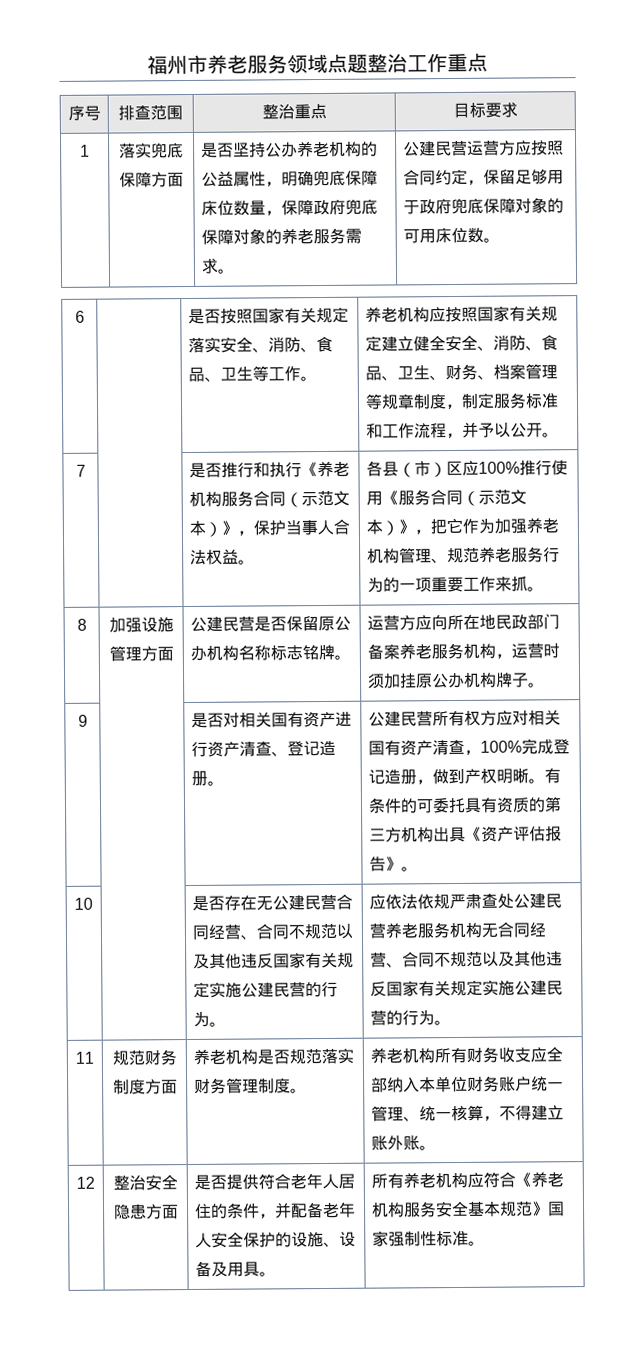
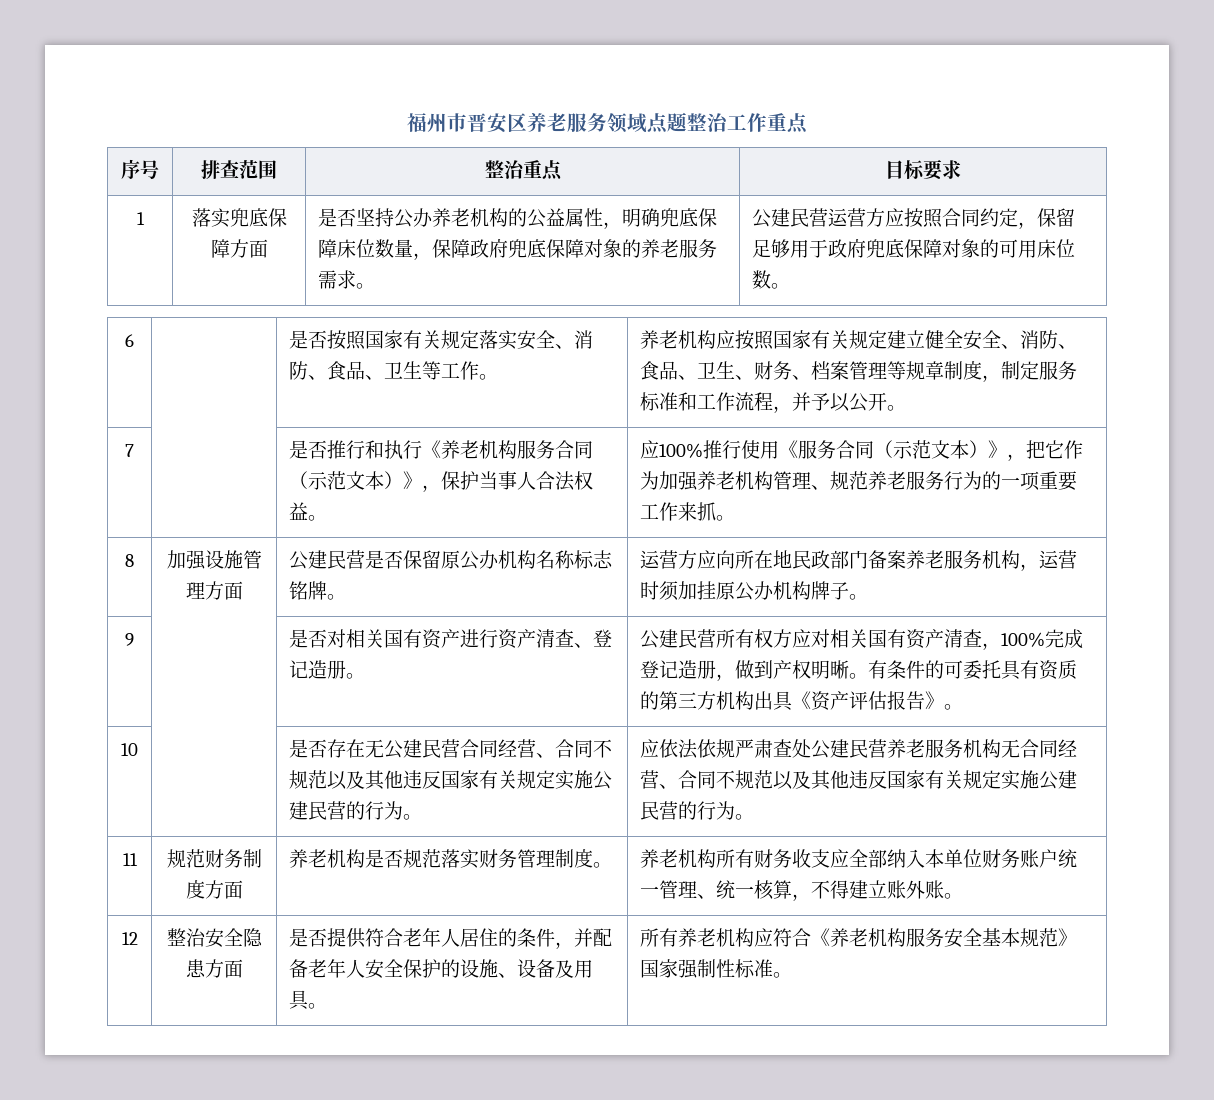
(208, 64) none -> [467,113,527,133] 晋安区
[366,460,464,478] 各县（市）区 -> (328, 518) none

